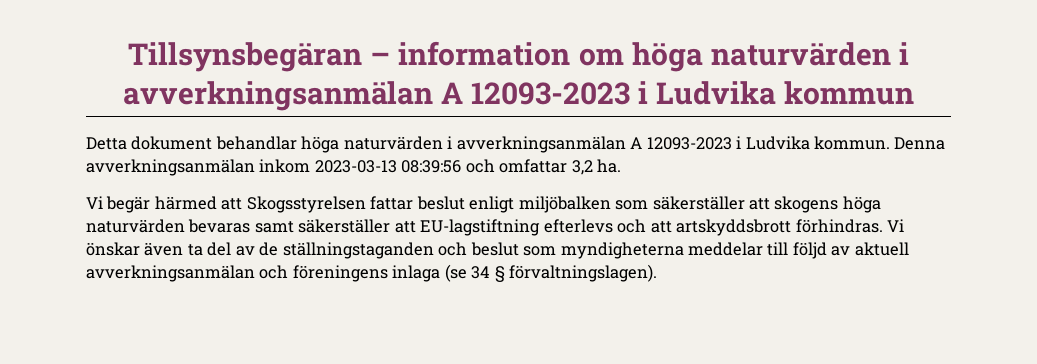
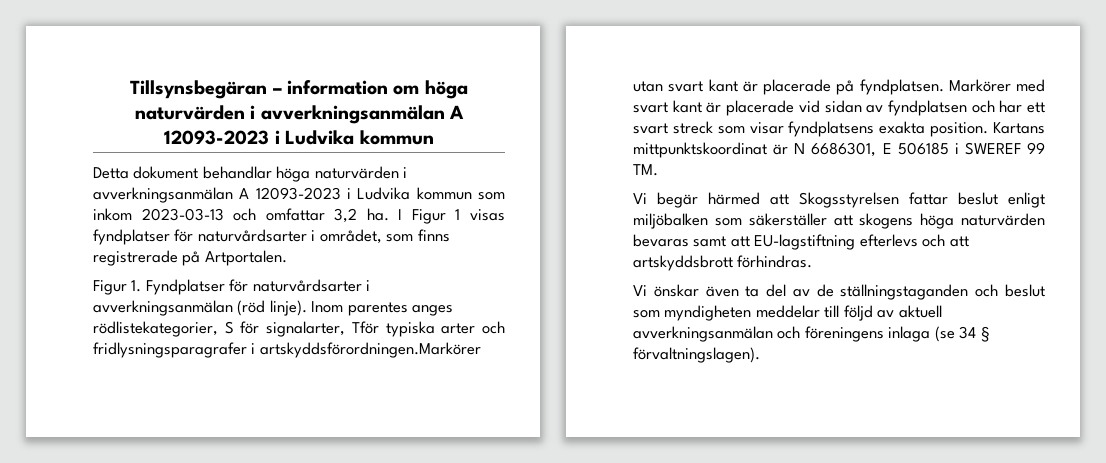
[814,136,946,150] [86,159,255,176] kommun. Denna avverkningsanmälan -> [416,187,505,200] kommun som
[401,160,462,173] 08:39:56 -> (224, 214) none
(622, 166) none -> [398,209,505,224] [93,229,450,245] [93,250,287,266] [93,279,371,295] [93,300,454,316] [93,321,506,337] [93,342,481,358] [633,79,1045,95] [633,100,1045,116] [633,121,1045,137] [633,142,1045,158] [633,164,658,176] I Figur 1 visas fyndplatser för naturvårdsarter i området, som finns registrerade på Artportalen. // Figur 1. Fyndplatser för naturvårdsarter i avverkningsanmälan (röd linje). Inom parentes anges rödlistekategorier, S för signalarter, Tför typiska arter och fridlysningsparagrafer i artskyddsförordningen.Markörer utan svart kant är placerade på fyndplatsen. Markörer med svart kant är placerade vid sidan av fyndplatsen och har ett svart streck som visar fyndplatsens exakta position. Kartans mittpunktskoordinat är N 6686301, E 506185 i SWEREF 99 TM.
[298,219,391,233] säkerställer -> (727, 241) none
(883, 226) none -> (813, 261) //
[560,242,684,259] myndigheterna -> [664,305,752,321] myndigheten

